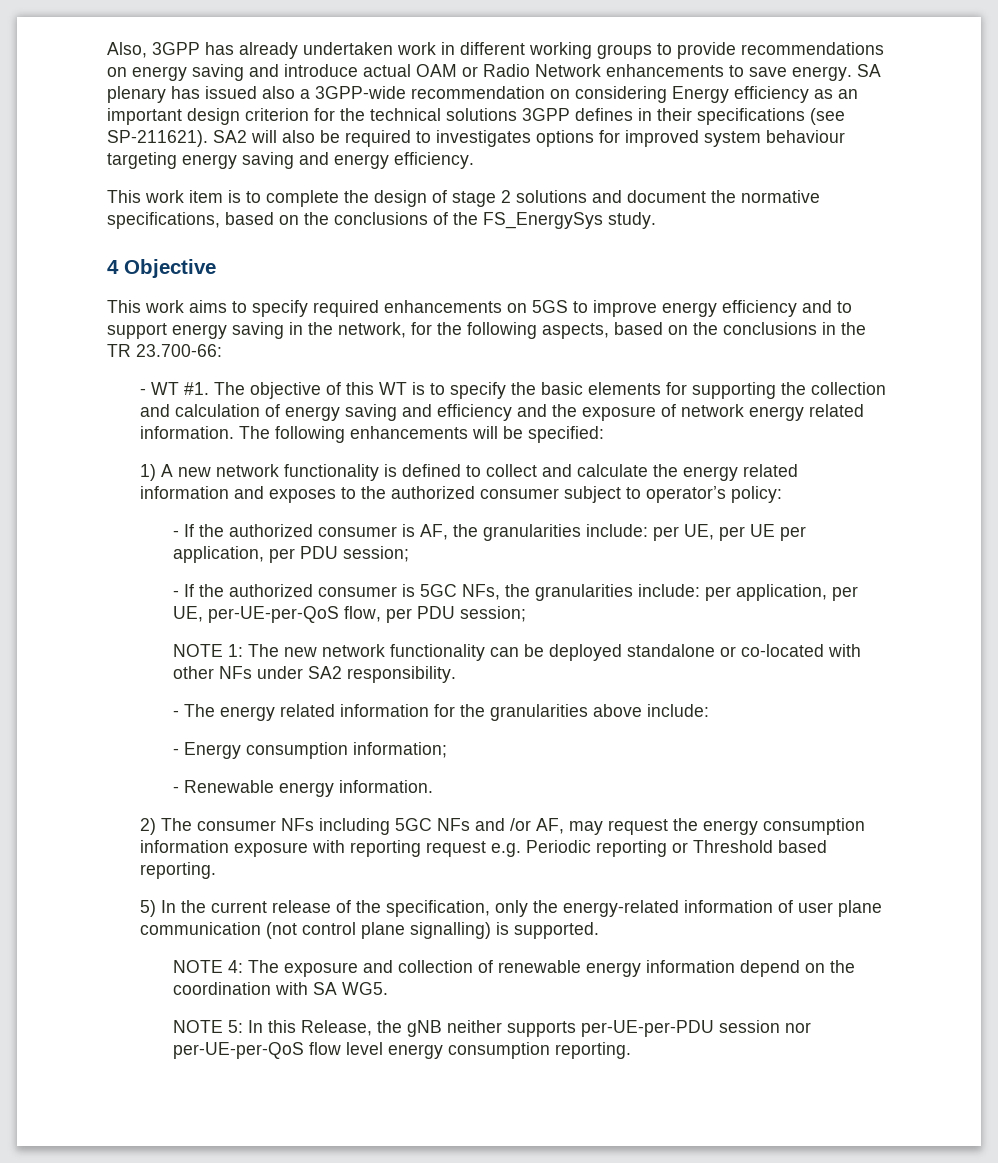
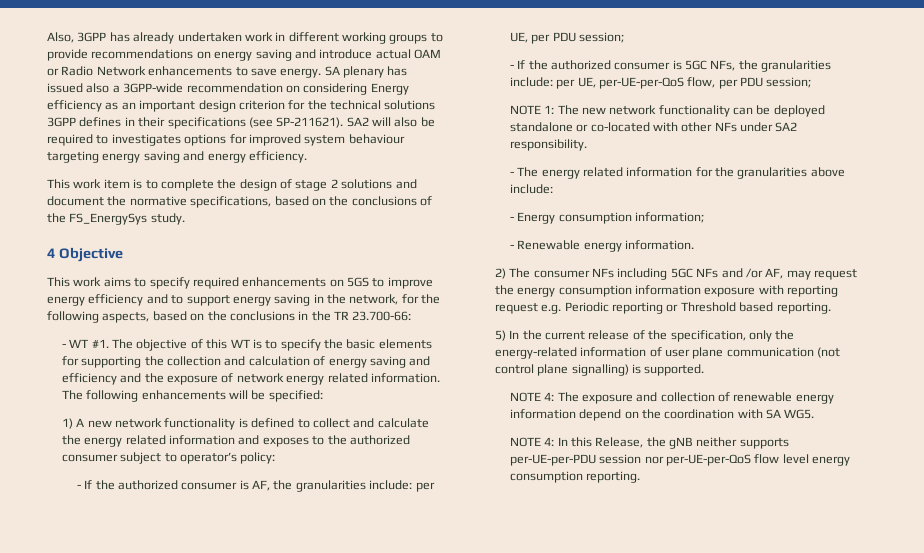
[750,524,807,541] [173,546,296,563] UE per application, per -> (551, 39) none
[736,584,859,601] application, per -> (576, 84) none
[228,1020,244,1033] 5: -> [544,437,555,446] 4:

